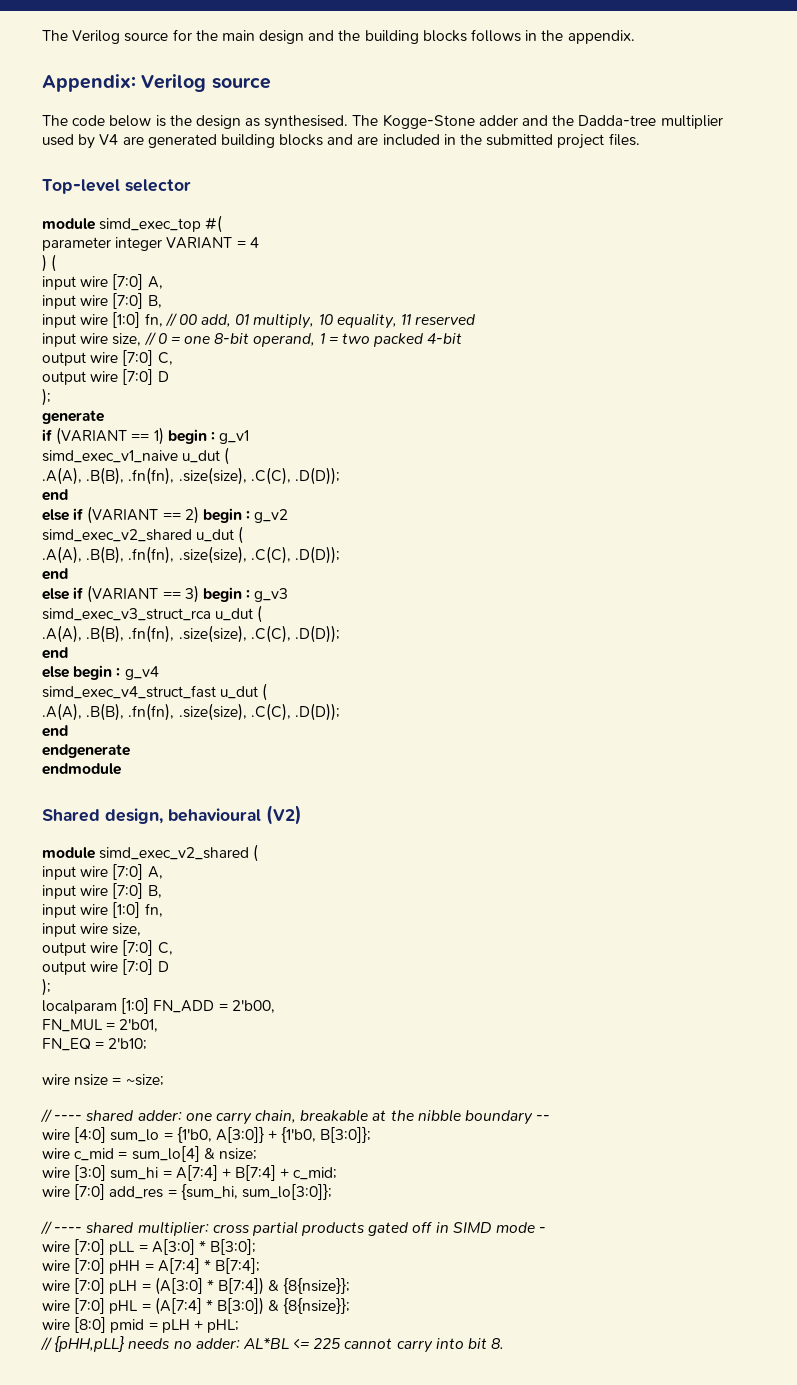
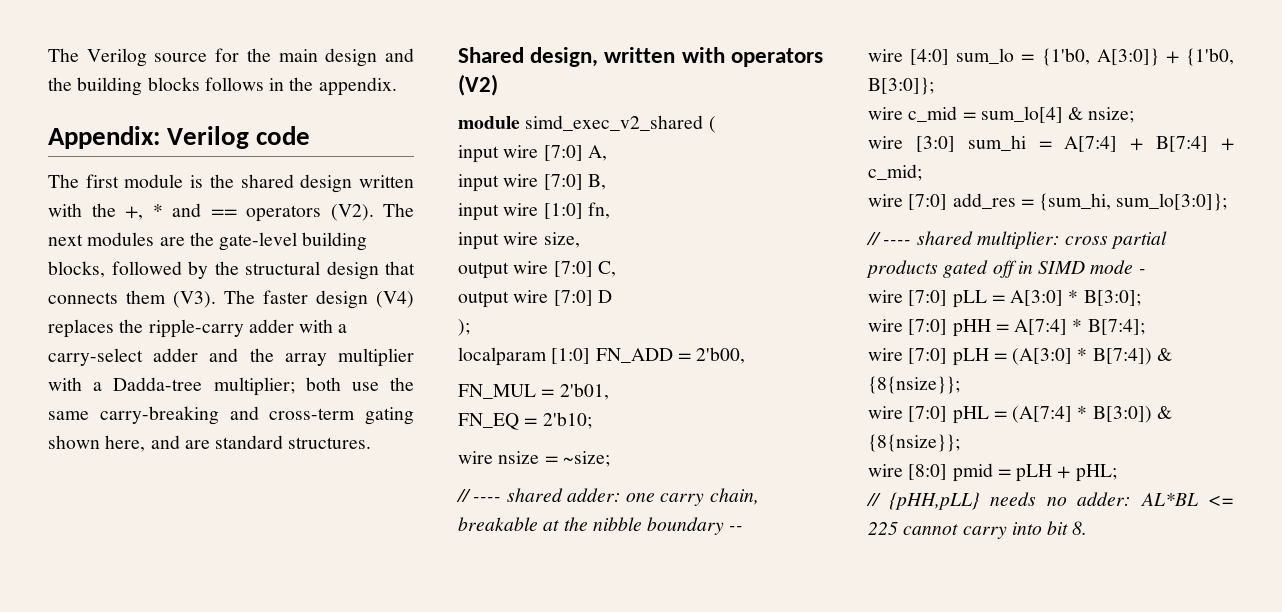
[211,77,271,89] [42,114,723,130] [42,133,640,149] [42,179,191,194] [42,215,223,233] [42,237,259,251] [42,254,57,272] [42,274,163,290] [42,293,162,309] [42,312,476,329] [42,332,463,347] [42,350,173,366] [42,369,169,385] [42,388,51,406] [42,410,104,424] [42,427,250,445] [42,447,230,465] [42,467,340,485] [42,489,68,501] [42,506,289,524] [42,526,244,544] [42,546,340,564] [42,568,68,580] [42,585,289,603] [42,605,263,623] [42,625,340,643] [42,647,68,659] [42,665,159,680] [42,683,268,701] [42,703,340,721] [42,725,68,737] [42,744,130,758] [42,763,121,775] source // The code below is the design as synthesised. The Kogge-Stone adder and the Dadda-tree multiplier used by V4 are generated building blocks and are included in the submitted project files. // Top-level selector // module simd_exec_top #( // parameter integer VARIANT = 4 // ) ( // input wire [7:0] A, // input wire [7:0] B, // input wire [1:0] fn, // 00 add, 01 multiply, 10 equality, 11 reserved // input wire size, // 0 = one 8-bit operand, 1 = two packed 4-bit // output wire [7:0] C, // output wire [7:0] D // ); // generate // if (VARIANT == 1) begin : g_v1 // simd_exec_v1_naive u_dut ( // .A(A), .B(B), .fn(fn), .size(size), .C(C), .D(D)); // end // else if (VARIANT == 2) begin : g_v2 // simd_exec_v2_shared u_dut ( // .A(A), .B(B), .fn(fn), .size(size), .C(C), .D(D)); // end // else if (VARIANT == 3) begin : g_v3 // simd_exec_v3_struct_rca u_dut ( // .A(A), .B(B), .fn(fn), .size(size), .C(C), .D(D)); // end // else begin : g_v4 // simd_exec_v4_struct_fast u_dut ( // .A(A), .B(B), .fn(fn), .size(size), .C(C), .D(D)); // end // endgenerate // endmodule -> [256,126,311,145] [48,174,415,193] [48,203,414,222] [48,232,368,251] [48,261,415,280] [48,290,414,309] [48,319,348,338] [48,348,414,367] [48,377,414,396] [48,406,414,425] [48,435,372,452] code // The first module is the shared design written with the +, * and == operators (V2). The next modules are the gate-level building blocks, followed by the structural design that connects them (V3). The faster design (V4) replaces the ripple-carry adder with a carry-select adder and the array multiplier with a Dadda-tree multiplier; both use the same carry-breaking and cross-term gating shown here, and are standard structures.
[168,808,261,822] behavioural -> [604,47,823,67] written with operators

